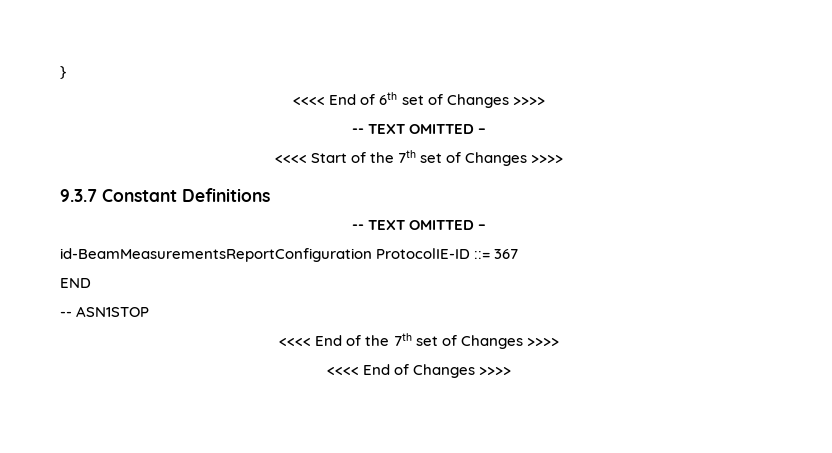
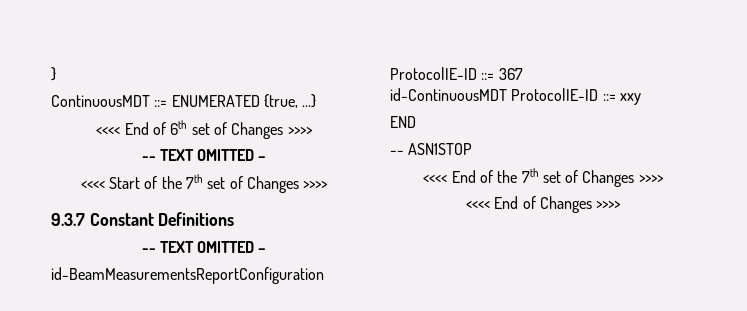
(66, 72) none -> [51,94,317,108] // ContinuousMDT ::= ENUMERATED {true, ...}
(519, 254) none -> [390,88,641,105] // id-ContinuousMDT ProtocolIE-ID ::= xxy

